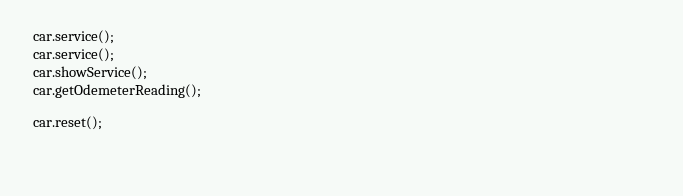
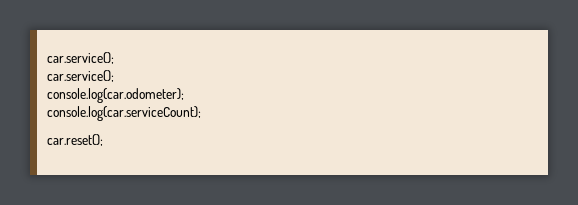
[33,66,147,80] [33,84,201,98] car.showService(); // car.getOdemeterReading(); -> [47,88,184,103] [47,106,201,121] console.log(car.odometer); // console.log(car.serviceCount);

